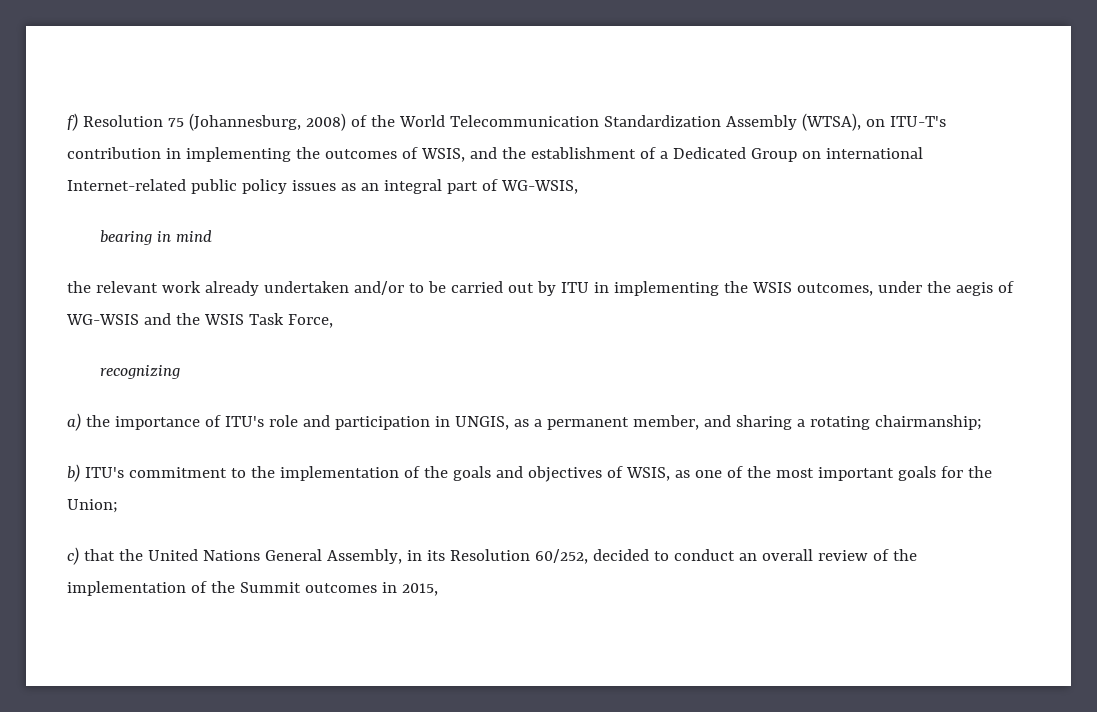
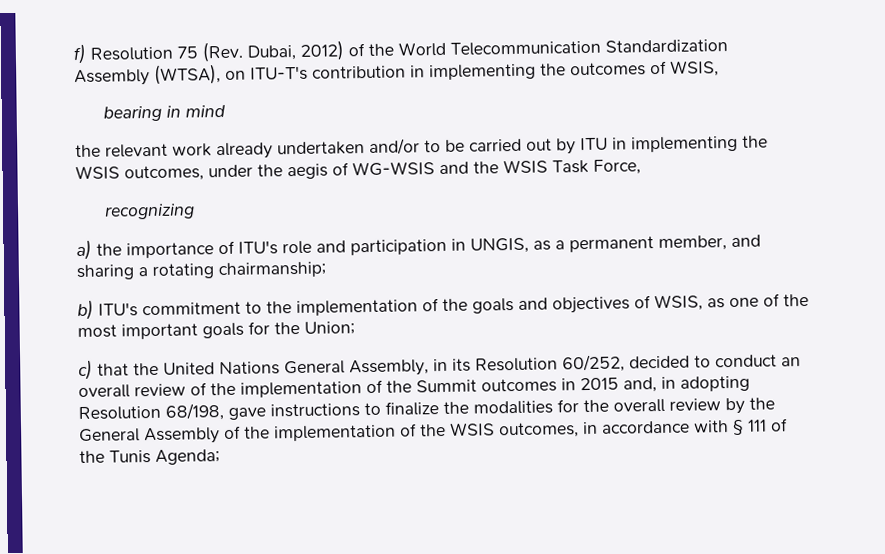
[188,113,346,131] (Johannesburg, 2008) -> [202,40,345,63] (Rev. Dubai, 2012)
[469,147,923,162] [67,179,578,194] and the establishment of a Dedicated Group on international Internet-related public policy issues as an integral part of WG-WSIS, -> (719, 68) none
[401,583,438,596] 2015, -> [580,375,750,393] [78,397,775,421] [79,418,788,445] [79,449,220,465] 2015 and, in adopting Resolution 68/198, gave instructions to finalize the modalities for the overall review by the General Assembly of the implementation of the WSIS outcomes, in accordance with § 111 of the Tunis Agenda;

